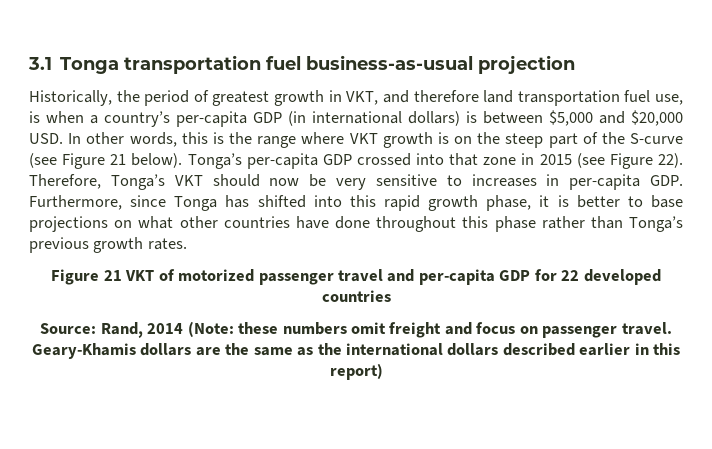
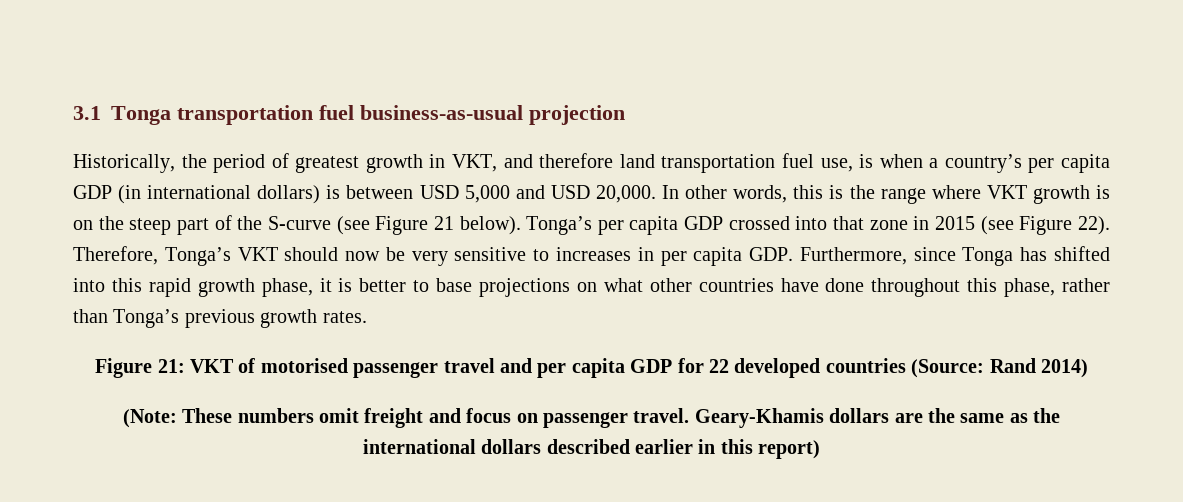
[176,111,247,127] per-capita -> [1028,154,1110,173] per capita
[549,110,683,126] [29,133,63,144] $5,000 and $20,000 USD. -> [419,185,656,203] USD 5,000 and USD 20,000.
[246,153,318,169] per-capita -> [597,216,679,235] per capita
[569,174,641,190] per-capita -> [660,247,743,266] per capita
[494,216,536,232] phase -> [1004,278,1056,297] phase,
[103,270,122,281] 21 -> [157,359,185,373] 21:
[178,269,255,282] motorized -> [260,358,348,373] motorised
[418,269,495,285] per-capita -> [537,358,625,378] per capita
[40,321,279,338] // Source: Rand, 2014 (Note: these -> [911,358,1088,378] [122,408,233,428] (Source: Rand 2014) // (Note: These

